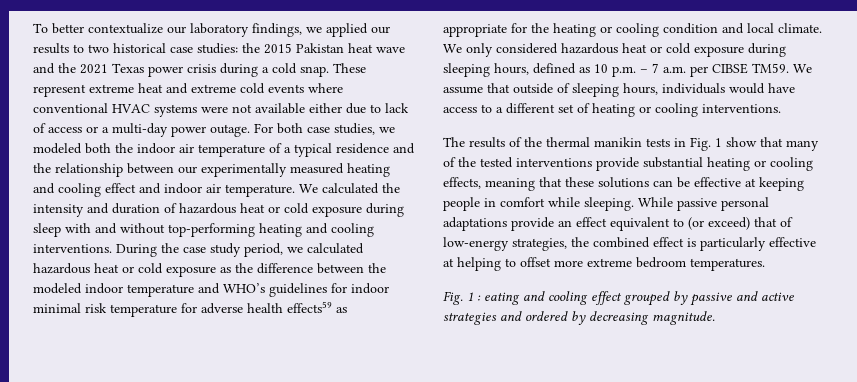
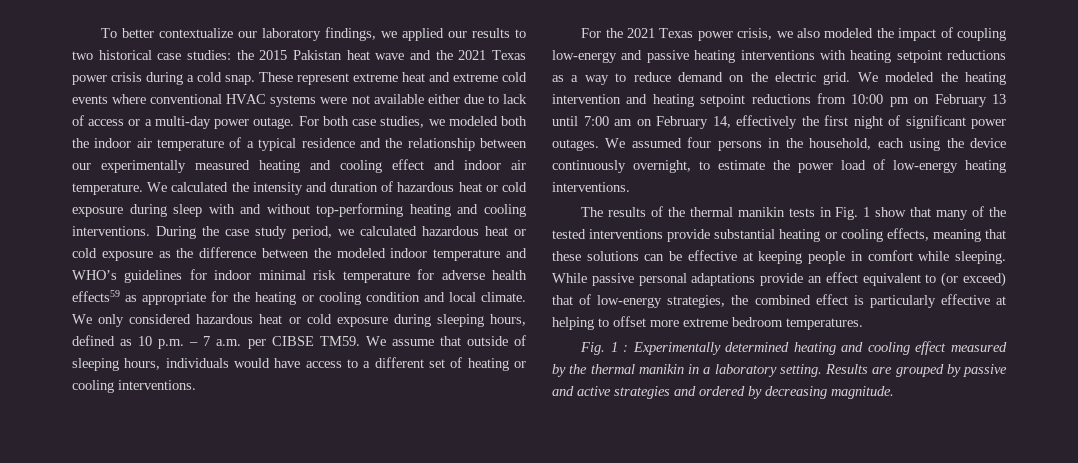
(781, 108) none -> [581,27,1006,41] [552,50,1006,63] [552,72,1006,85] [552,93,1006,107] [552,115,1006,129] [552,137,1006,151] [552,159,1006,173] [552,182,630,192] // For the 2021 Texas power crisis, we also modeled the impact of coupling low-energy and passive heating interventions with heating setpoint reductions as a way to reduce demand on the electric grid. We modeled the heating intervention and heating setpoint reductions from 10:00 pm on February 13 until 7:00 am on February 14, effectively the first night of significant power outages. We assumed four persons in the household, each using the device continuously overnight, to estimate the power load of low-energy heating interventions.
[484,291,622,305] eating and cooling effect -> [632,341,1007,355] [552,364,893,377] Experimentally determined heating and cooling effect measured by the thermal manikin in a laboratory setting. Results are

